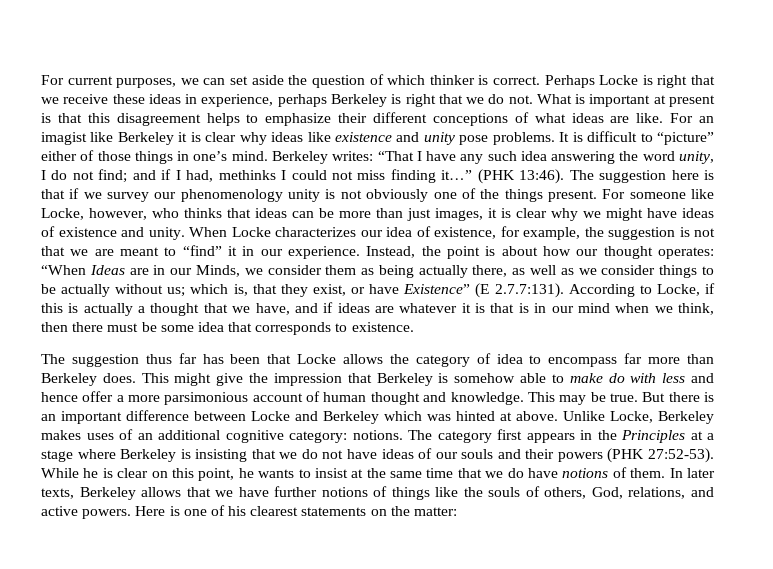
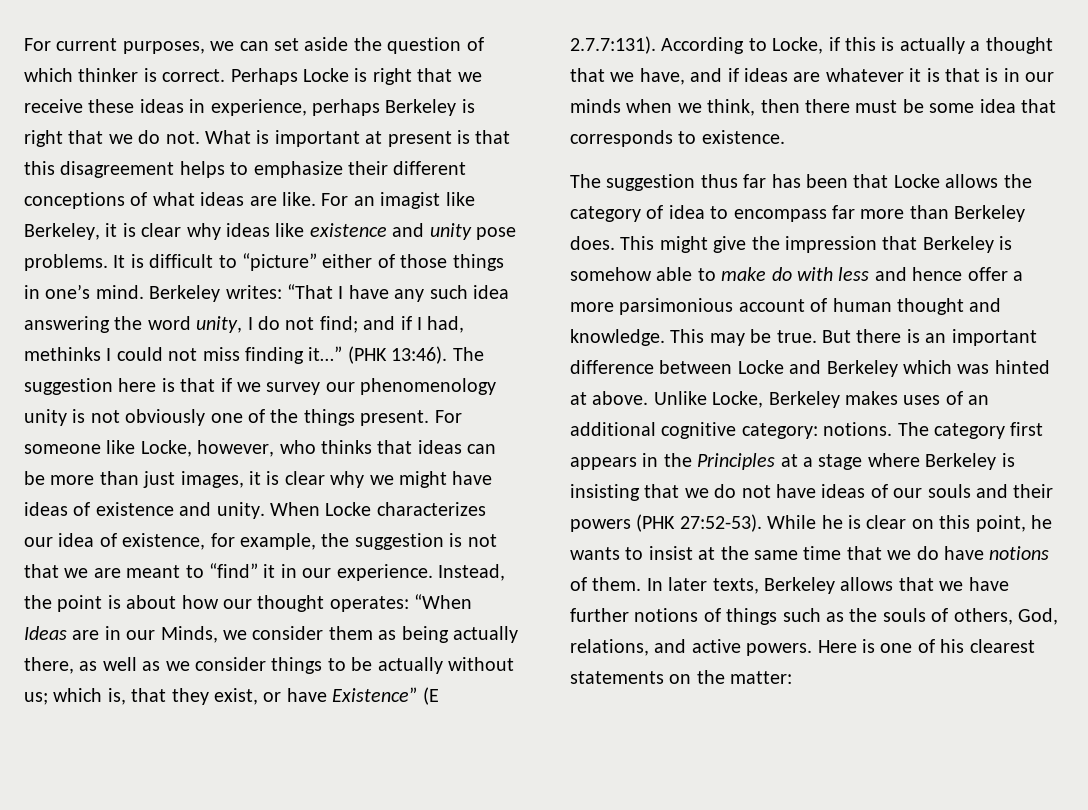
[117,132,174,145] Berkeley -> [24,223,100,240] Berkeley,
[577,303,610,313] mind -> [570,99,621,113] minds
[435,487,459,497] like -> [782,608,844,622] such as

